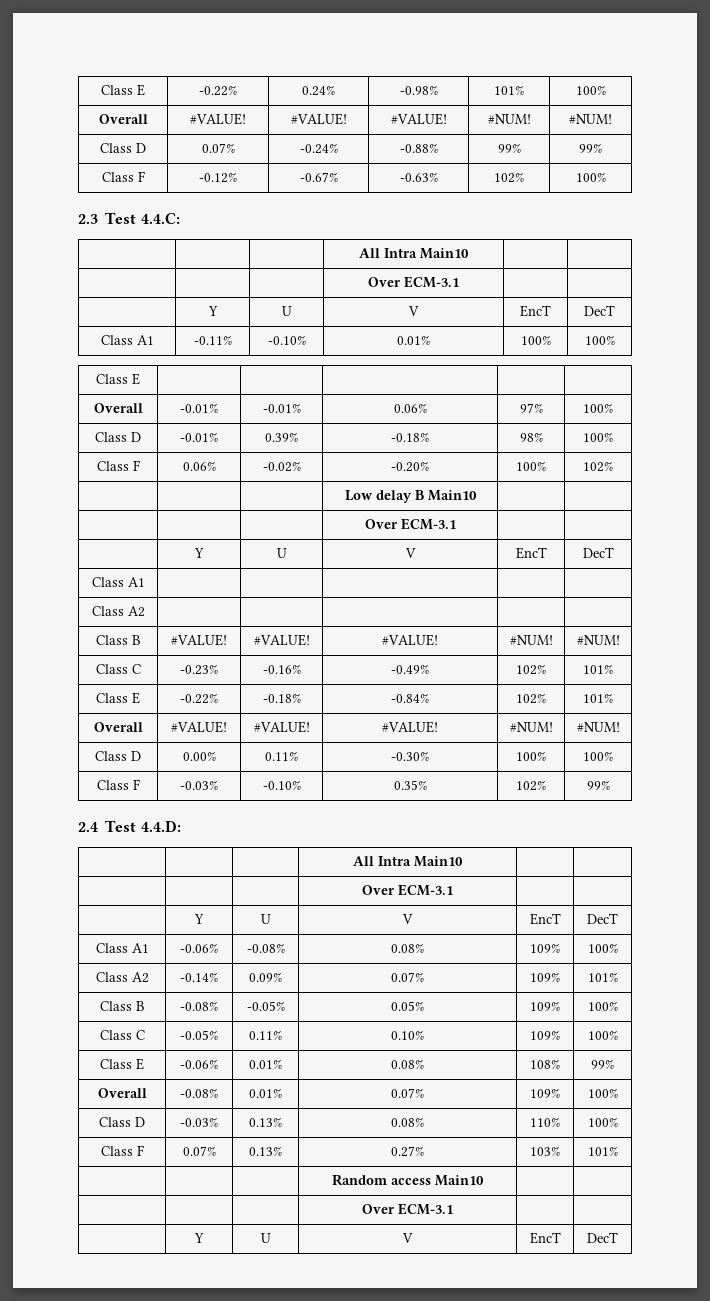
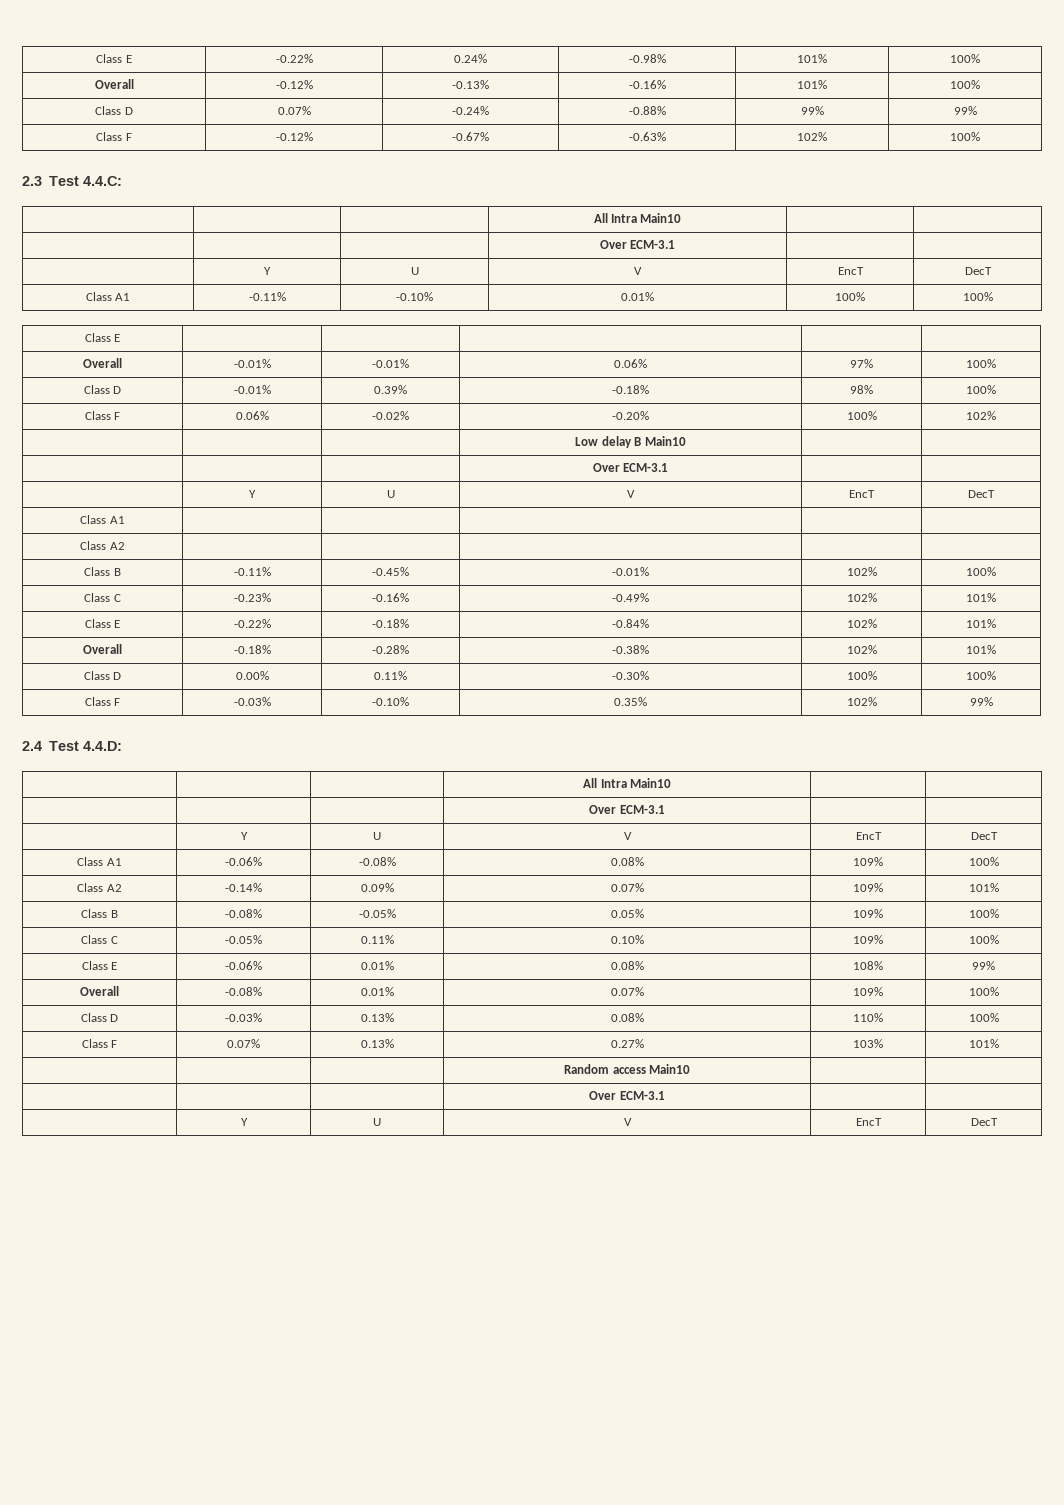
[190,113,246,125] [290,113,347,125] [390,113,447,125] [487,114,531,124] [569,114,612,124] #VALUE! | #VALUE! | #VALUE! | #NUM! | #NUM! -> [275,80,313,89] [452,80,490,89] [628,80,666,89] [797,80,827,89] [950,80,980,89] -0.12% | -0.13% | -0.16% | 101% | 100%
[171,634,227,646] [253,634,310,646] [382,634,438,646] [509,635,553,645] [576,635,620,645] #VALUE! | #VALUE! | #VALUE! | #NUM! | #NUM! -> [233,567,271,576] [372,567,409,576] [612,567,649,576] [846,567,877,576] [966,567,996,576] -0.11% | -0.45% | -0.01% | 102% | 100%
[171,721,227,733] [253,721,310,733] [382,721,438,733] [509,722,553,732] [576,722,620,732] #VALUE! | #VALUE! | #VALUE! | #NUM! | #NUM! -> [233,645,271,654] [372,645,409,654] [612,645,649,654] [846,645,877,654] [966,645,996,654] -0.18% | -0.28% | -0.38% | 102% | 101%

